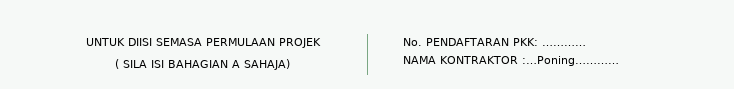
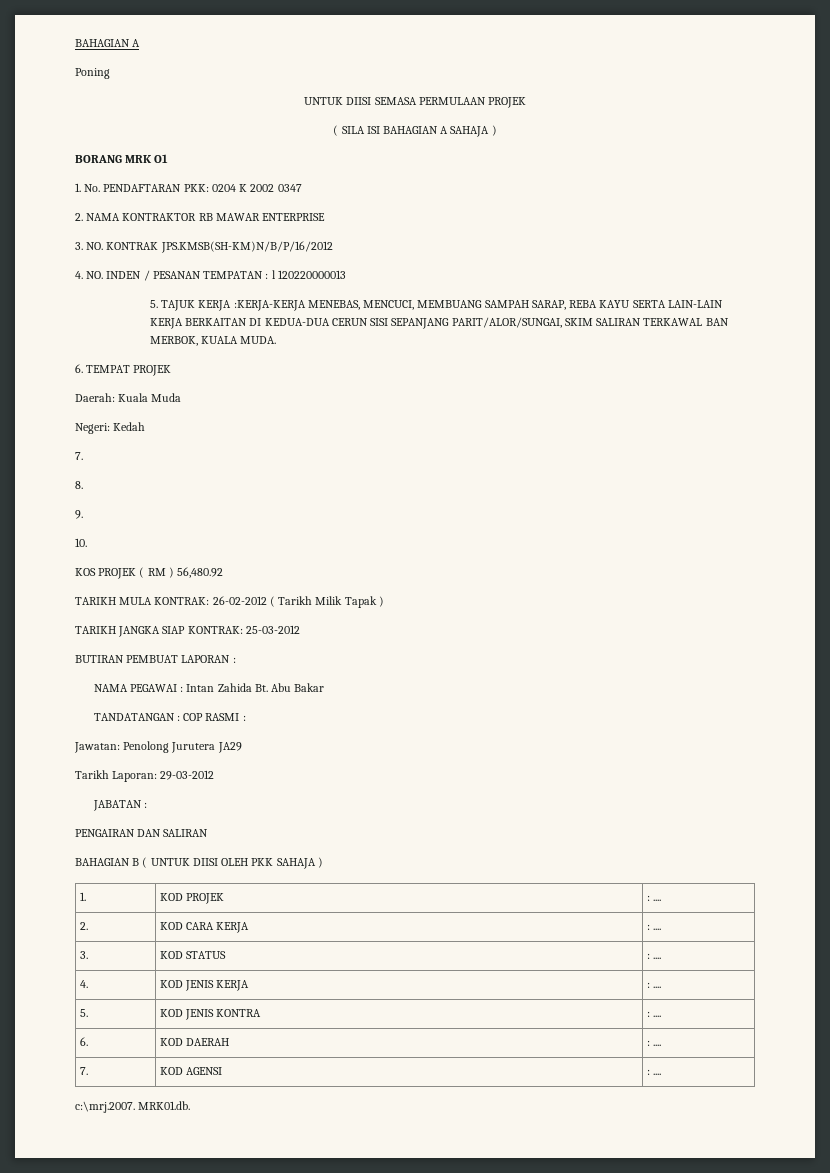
(85, 42) none -> [75,39,141,47] [75,68,110,79] BAHAGIAN A // Poning //
[244,59,290,70] [402,38,586,46] [402,56,619,66] SAHAJA) // No. PENDAFTARAN PKK: ………… // NAMA KONTRAKTOR :…Poning………… -> [450,125,497,137] [75,154,169,163] [75,183,302,192] [75,213,326,221] [75,241,333,253] [75,270,346,281] [150,300,723,311] [150,317,729,329] [150,336,277,346] [75,364,172,376] [75,393,182,402] [75,422,146,434] [75,452,83,460] [75,481,83,489] [75,510,83,519] [75,538,87,547] [75,567,224,579] [75,596,384,608] [75,625,300,637] [75,655,236,663] [93,683,325,692] [93,713,246,721] [74,741,242,753] [75,770,215,782] [92,800,147,811] [75,829,209,837] [75,857,323,869] [79,892,86,901] [159,893,225,904] [646,895,662,901] [79,922,88,930] [159,922,250,933] [646,924,662,930] [79,951,88,959] [159,951,227,959] [646,953,662,959] [79,980,88,988] [159,980,250,991] [646,982,662,988] [79,1009,88,1017] [159,1009,262,1020] [646,1011,662,1017] [79,1037,88,1046] [159,1038,230,1046] [646,1040,662,1046] [79,1067,88,1075] [159,1067,223,1075] [646,1069,662,1075] [75,1101,191,1113] SAHAJA ) // BORANG MRK O1 // 1. No. PENDAFTARAN PKK: 0204 K 2002 0347 // 2. NAMA KONTRAKTOR RB MAWAR ENTERPRISE // 3. NO. KONTRAK JPS.KMSB(SH-KM)N/B/P/16/2012 // 4. NO. INDEN / PESANAN TEMPATAN : l 120220000013 // 5. TAJUK KERJA :KERJA-KERJA MENEBAS, MENCUCI, MEMBUANG SAMPAH SARAP, REBA KAYU SERTA LAIN-LAIN KERJA BERKAITAN DI KEDUA-DUA CERUN SISI SEPANJANG PARIT/ALOR/SUNGAI, SKIM SALIRAN TERKAWAL BAN MERBOK, KUALA MUDA. // 6. TEMPAT PROJEK // Daerah: Kuala Muda // Negeri: Kedah // 7. // 8. // 9. // 10. // KOS PROJEK ( RM ) 56,480.92 // TARIKH MULA KONTRAK: 26-02-2012 ( Tarikh Milik Tapak ) // TARIKH JANGKA SIAP KONTRAK: 25-03-2012 // BUTIRAN PEMBUAT LAPORAN : // NAMA PEGAWAI : Intan Zahida Bt. Abu Bakar // TANDATANGAN : COP RASMI : // Jawatan: Penolong Jurutera JA29 // Tarikh Laporan: 29-03-2012 // JABATAN : // PENGAIRAN DAN SALIRAN // BAHAGIAN B ( UNTUK DIISI OLEH PKK SAHAJA ) // 1. | KOD PROJEK | : .... // 2. | KOD CARA KERJA | : .... // 3. | KOD STATUS | : .... // 4. | KOD JENIS KERJA | : .... // 5. | KOD JENIS KONTRA | : .... // 6. | KOD DAERAH | : .... // 7. | KOD AGENSI | : .... // c:\mrj.2007. MRK01.db.

